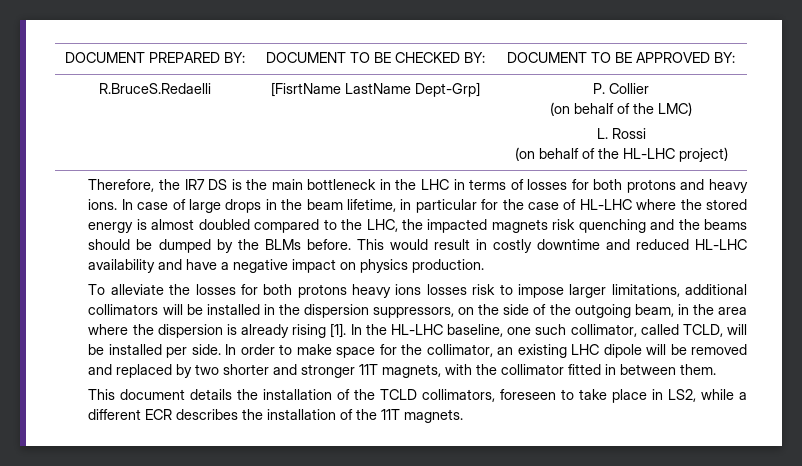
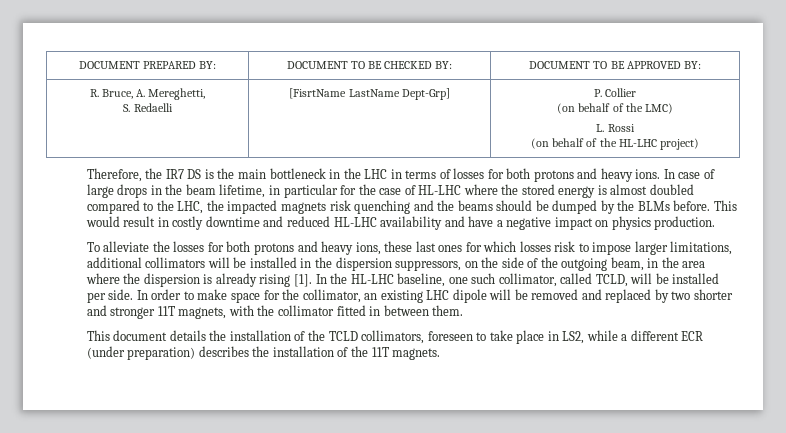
[99,83,211,94] R.BruceS.Redaelli -> [89,88,206,100] [123,103,173,112] R. Bruce, A. Mereghetti, // S. Redaelli
[352,284,422,298] heavy ions -> [297,241,517,255] and heavy ions, these last ones for which
(173, 414) none -> [86,346,196,360] (under preparation)

